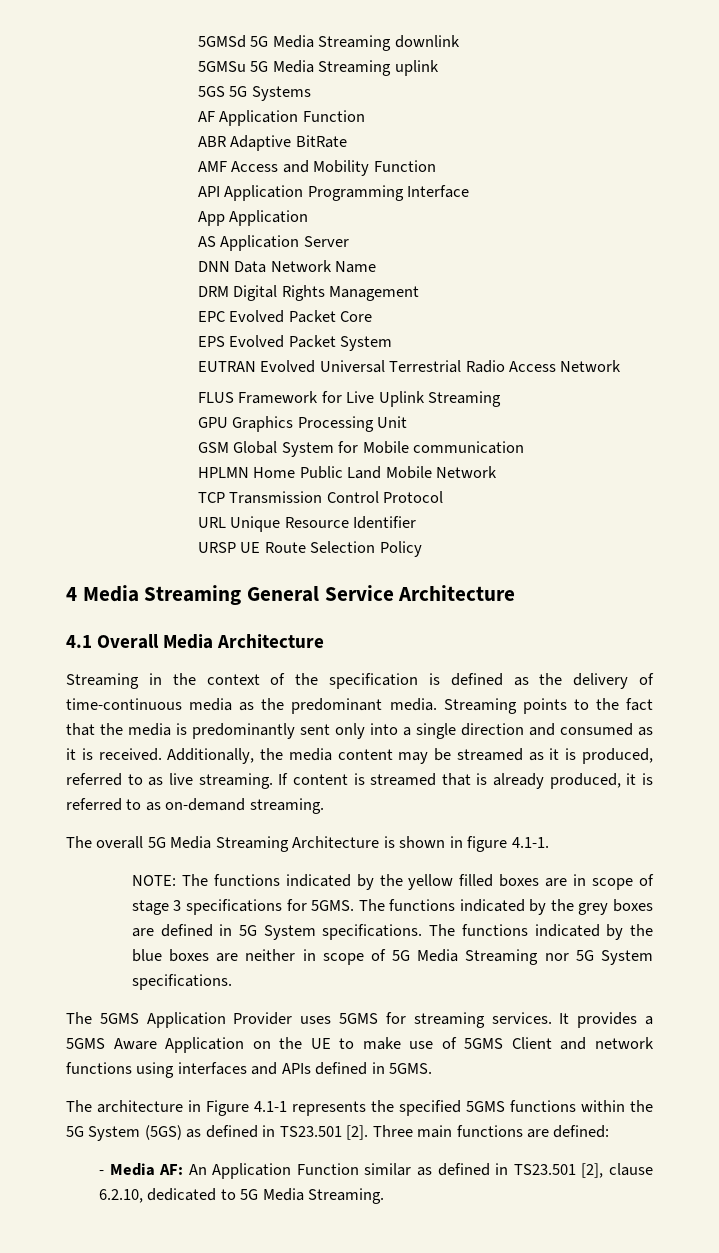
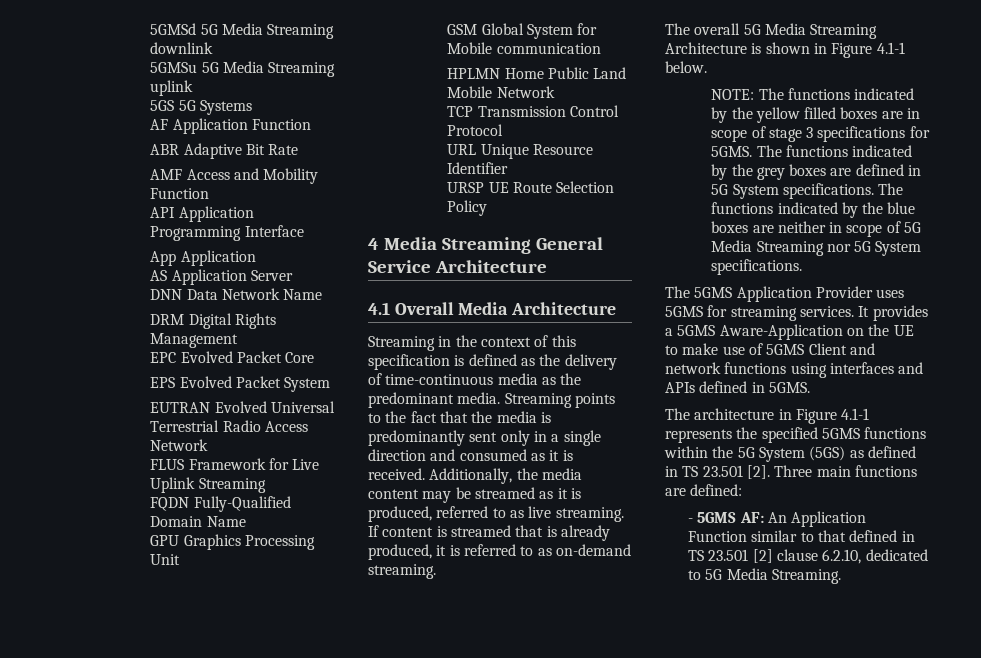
[295,135,347,148] BitRate -> [245,144,299,155] Bit Rate
(501, 399) none -> [150,496,291,512] [150,516,246,527] // FQDN Fully-Qualified Domain Name
[295,673,319,685] the -> [551,335,576,347] this
[370,723,398,735] into -> [533,431,547,442] in
[467,836,549,852] figure 4.1-1. -> [831,42,905,58] [665,61,707,73] Figure 4.1-1 below.
[113,1037,245,1053] Aware Application -> [719,324,843,340] Aware-Application
[279,1126,342,1137] TS23.501 -> [682,465,743,477] TS 23.501
[109,1163,155,1176] Media -> [697,512,737,523] 5GMS
[417,1163,604,1178] as defined in TS23.501 [2], -> [800,530,915,542] [688,549,773,563] to that defined in TS 23.501 [2]

